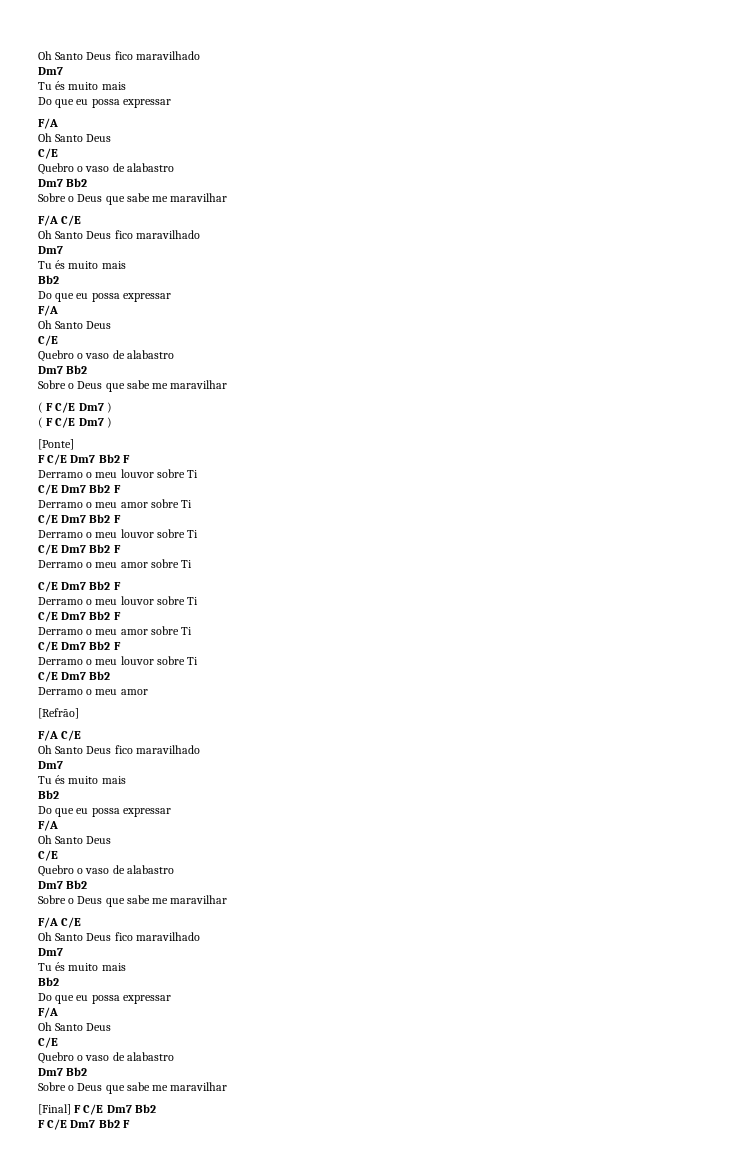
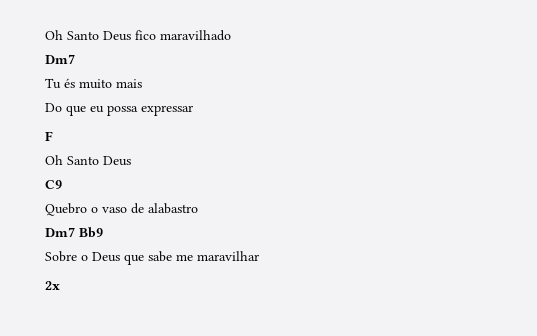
[38,118,58,129] [38,133,112,142] [38,148,58,159] [38,163,174,175] [38,178,88,187] [38,193,228,205] [38,215,82,226] [38,230,200,239] [38,246,63,254] [38,260,126,269] [38,275,59,284] [38,291,171,302] [38,305,58,316] [38,320,112,329] [38,335,58,346] [38,350,174,362] [38,365,88,374] [38,380,228,392] [38,402,112,413] [38,417,112,428] [38,439,74,450] [38,454,130,465] [38,469,199,478] [38,484,121,495] [38,499,193,508] [38,514,121,525] [38,529,199,538] [38,544,121,555] [38,559,193,568] [38,581,121,592] [38,596,199,605] [38,611,121,622] [38,626,193,635] [38,641,121,652] [38,656,199,665] [38,671,111,682] [38,687,148,695] [38,708,79,719] [38,730,82,741] [38,745,200,754] [38,761,63,769] [38,775,126,784] [38,790,59,799] [38,806,171,817] [38,820,58,831] [38,835,112,844] [38,850,58,861] [38,865,174,877] [38,880,88,889] [38,895,228,907] [38,917,82,928] [38,932,200,941] [38,948,63,956] [38,962,126,971] [38,977,59,986] [38,993,171,1004] [38,1007,58,1018] [38,1022,112,1031] [38,1037,58,1048] [38,1052,174,1064] [38,1067,88,1076] [38,1082,228,1094] [38,1104,156,1115] [38,1119,130,1130] F/A // Oh Santo Deus // C/E // Quebro o vaso de alabastro // Dm7 Bb2 // Sobre o Deus que sabe me maravilhar // F/A C/E // Oh Santo Deus fico maravilhado // Dm7 // Tu és muito mais // Bb2 // Do que eu possa expressar // F/A // Oh Santo Deus // C/E // Quebro o vaso de alabastro // Dm7 Bb2 // Sobre o Deus que sabe me maravilhar // ( F C/E Dm7 ) // ( F C/E Dm7 ) // [Ponte] // F C/E Dm7 Bb2 F // Derramo o meu louvor sobre Ti // C/E Dm7 Bb2 F // Derramo o meu amor sobre Ti // C/E Dm7 Bb2 F // Derramo o meu louvor sobre Ti // C/E Dm7 Bb2 F // Derramo o meu amor sobre Ti // C/E Dm7 Bb2 F // Derramo o meu louvor sobre Ti // C/E Dm7 Bb2 F // Derramo o meu amor sobre Ti // C/E Dm7 Bb2 F // Derramo o meu louvor sobre Ti // C/E Dm7 Bb2 // Derramo o meu amor // [Refrão] // F/A C/E // Oh Santo Deus fico maravilhado // Dm7 // Tu és muito mais // Bb2 // Do que eu possa expressar // F/A // Oh Santo Deus // C/E // Quebro o vaso de alabastro // Dm7 Bb2 // Sobre o Deus que sabe me maravilhar // F/A C/E // Oh Santo Deus fico maravilhado // Dm7 // Tu és muito mais // Bb2 // Do que eu possa expressar // F/A // Oh Santo Deus // C/E // Quebro o vaso de alabastro // Dm7 Bb2 // Sobre o Deus que sabe me maravilhar // [Final] F C/E Dm7 Bb2 // F C/E Dm7 Bb2 F -> [45,131,53,141] [45,155,131,166] [45,180,62,189] [45,203,198,216] [45,227,103,238] [45,251,259,265] [45,281,60,290] F // Oh Santo Deus // C9 // Quebro o vaso de alabastro // Dm7 Bb9 // Sobre o Deus que sabe me maravilhar // 2x

